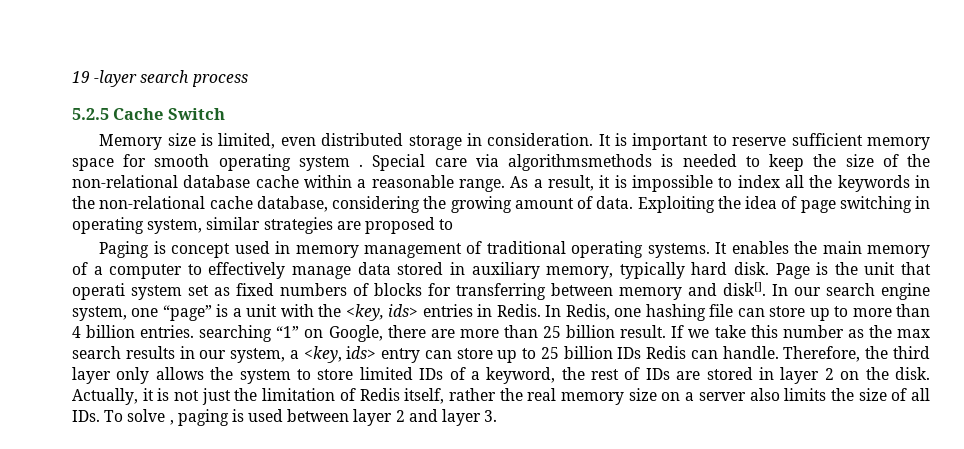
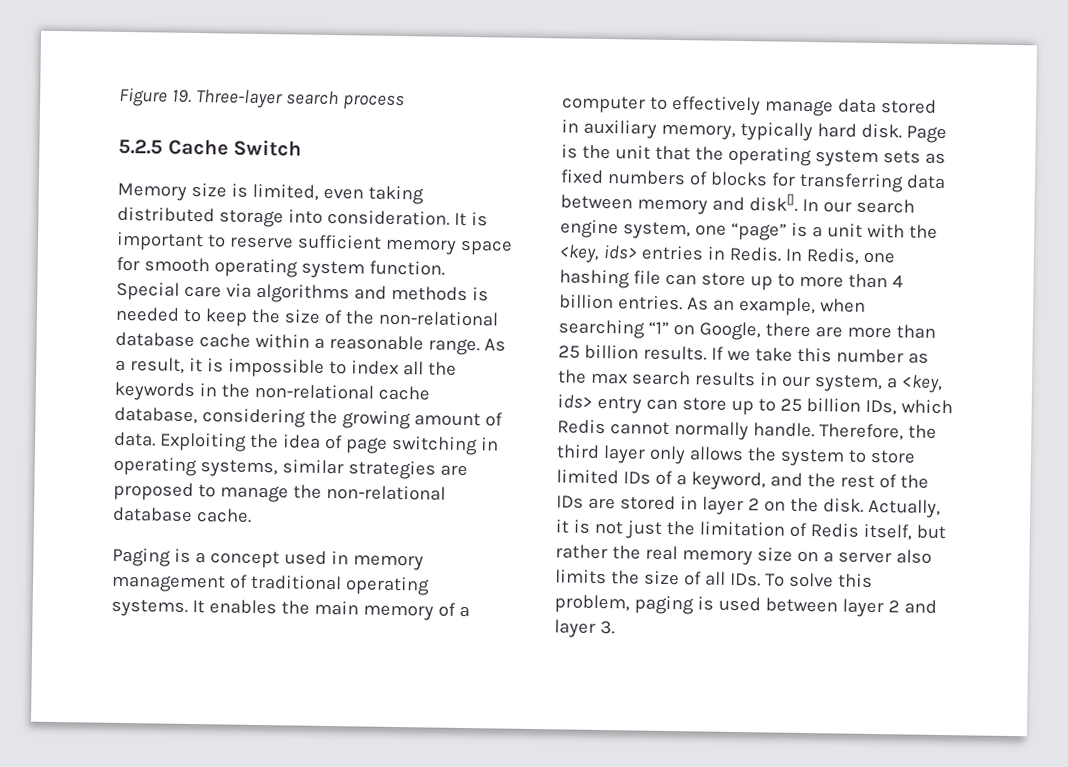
[72,70,138,87] 19 -layer -> [119,87,283,109] Figure 19. Three-layer
(316, 141) none -> [367,185,424,205] taking
[466,133,482,146] in -> [287,209,323,224] into
[359,164,364,167] . -> [368,260,445,276] function.
[508,154,653,171] algorithmsmethods -> [255,283,468,304] algorithms and methods
[147,219,203,234] system, -> [199,459,278,478] systems,
(454, 224) none -> [219,484,446,503] [112,506,252,523] manage the non-relational database cache.
(166, 247) none -> [194,552,206,564] a
[72,283,209,300] operati system set -> [694,146,921,168] the operating system sets
(546, 291) none -> [905,174,946,190] data
(195, 331) none -> [686,296,866,317] As an example, when
[620,325,667,338] result. -> [642,345,707,361] results.
[617,346,718,359] IDs Redis can -> [864,399,953,416] [557,419,749,441] IDs, which Redis cannot normally
(556, 375) none -> [769,472,803,487] and
(641, 373) none -> [899,474,929,489] the
(445, 396) none -> [915,524,946,540] but
[169,420,174,425] , -> [837,573,873,588] [554,594,630,614] this problem,

